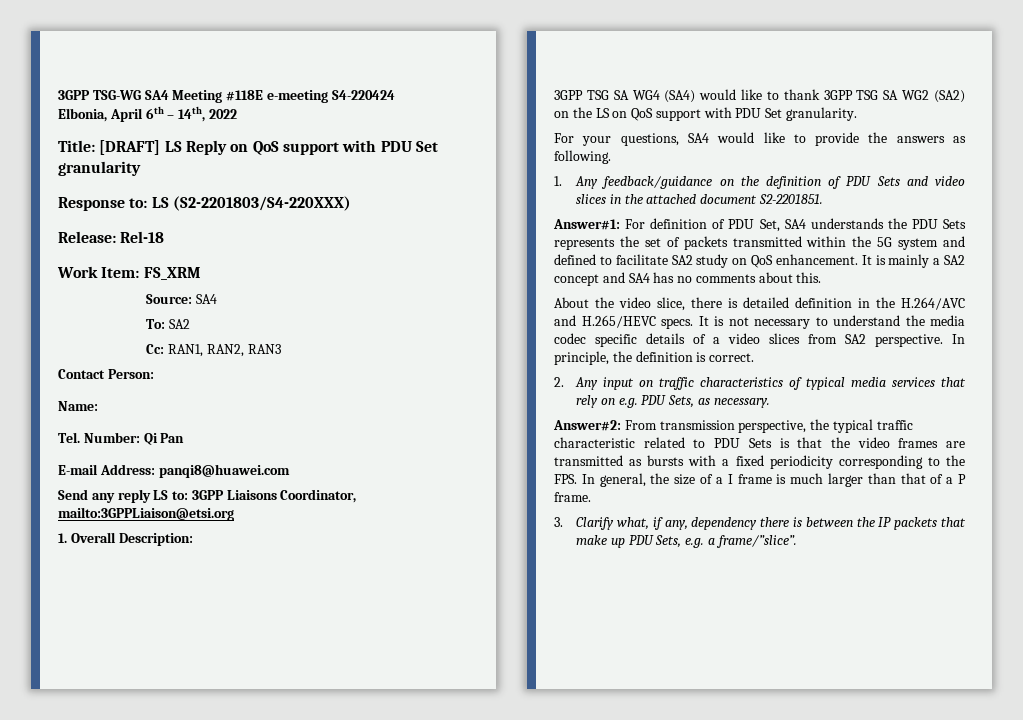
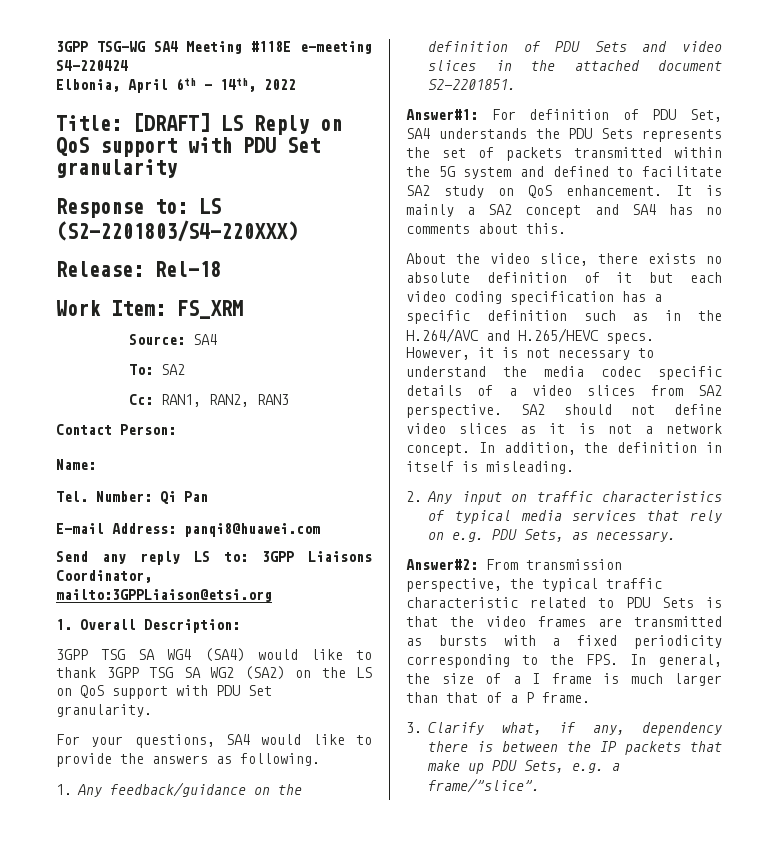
[728,297,852,308] is detailed definition -> [648,253,722,264] [406,272,722,283] [406,291,662,305] [406,310,649,324] exists no absolute definition of it but each video coding specification has a specific definition such as
[698,316,709,326] It -> [406,347,494,360] However, it
[952,334,965,344] [554,351,755,365] In principle, the definition is correct. -> [521,404,722,415] [406,423,722,434] [406,442,722,456] [406,461,574,474] SA2 should not define video slices as it is not a network concept. In addition, the definition in itself is misleading.

